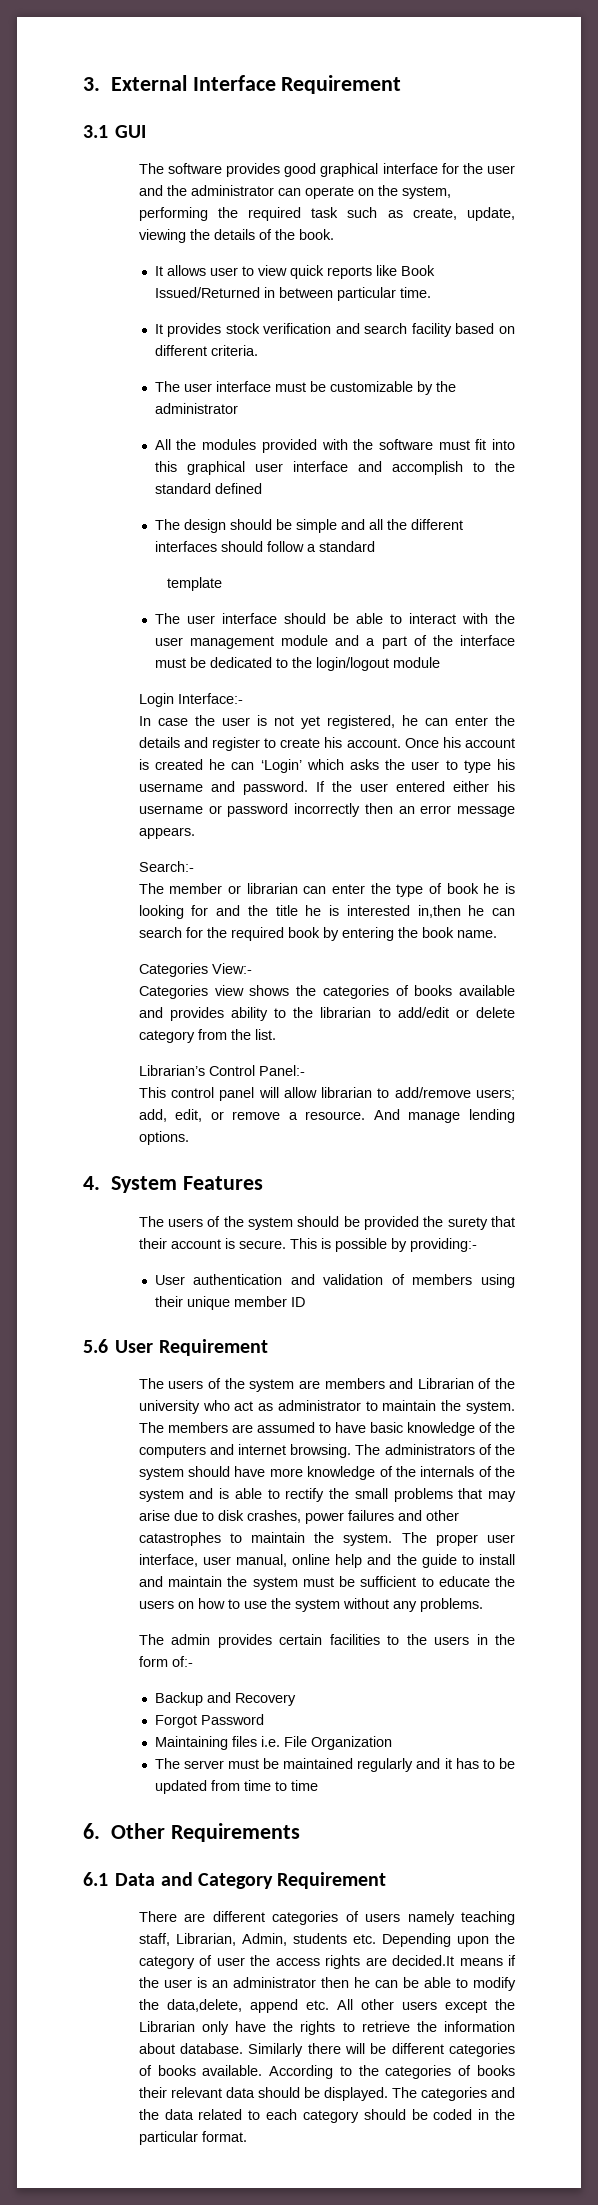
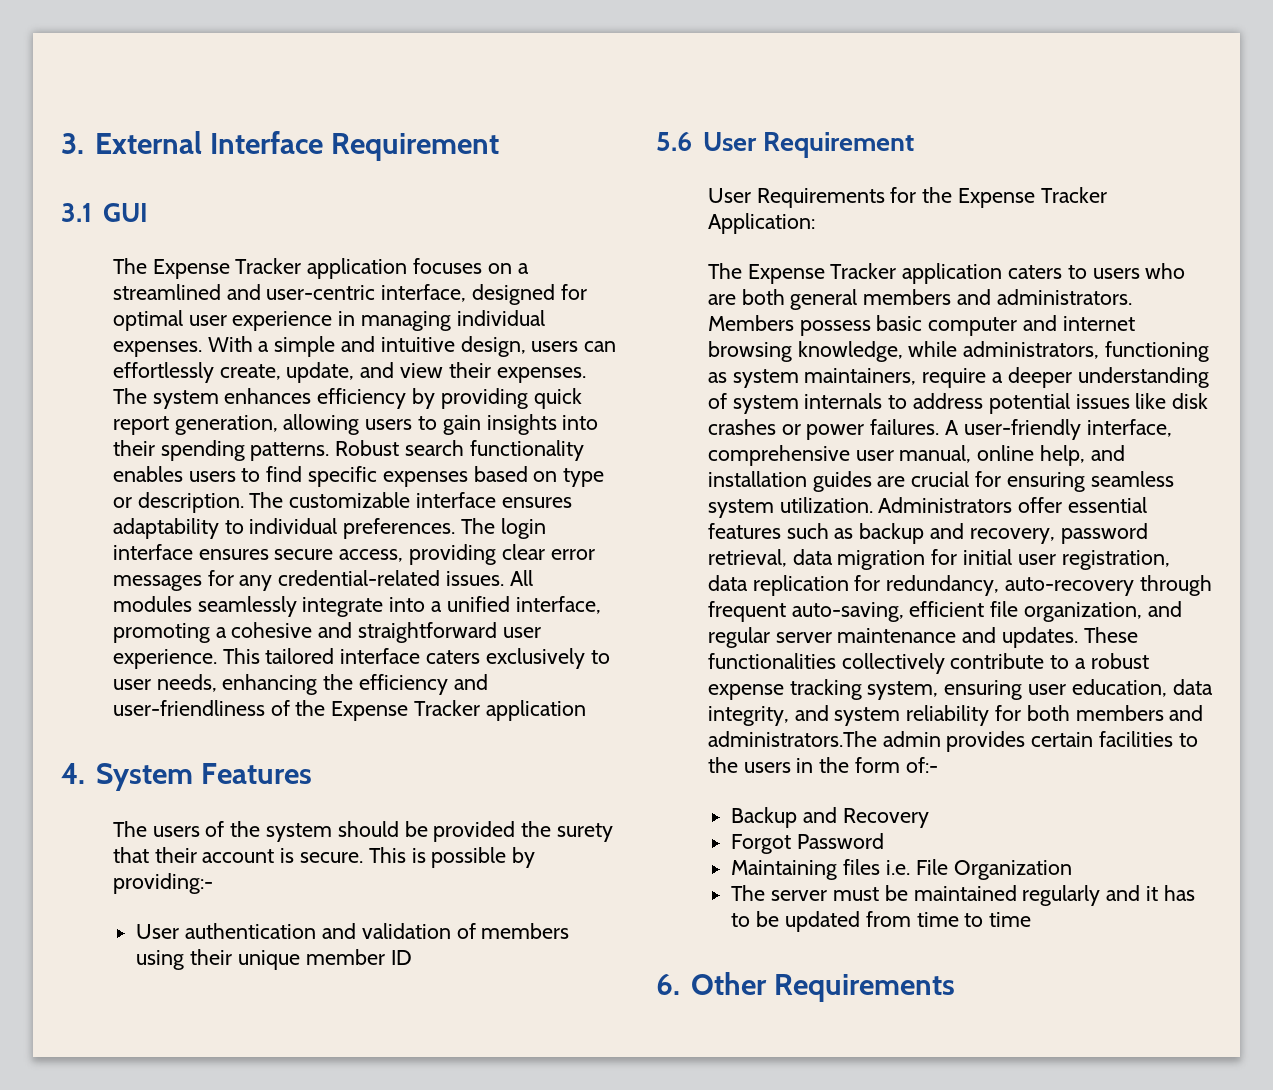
[167,163,515,177] [138,185,451,199] [138,207,515,221] [138,229,334,243] [154,265,435,279] [154,287,431,301] [154,323,515,337] [154,345,258,356] [154,381,456,395] [154,403,238,414] [154,439,515,453] [154,461,515,475] [154,483,262,494] [154,519,463,533] [154,541,375,552] [166,577,222,591] [154,613,515,624] [154,635,515,649] [154,657,440,671] [138,693,243,707] [138,715,515,729] [138,737,515,751] [138,759,515,773] [138,781,515,795] [138,803,515,817] [138,827,195,839] [138,861,194,872] [138,883,516,897] [138,905,515,919] [138,927,497,941] [138,963,252,977] [138,985,515,999] [138,1007,515,1021] [138,1029,276,1043] [138,1065,305,1076] [138,1087,515,1101] [138,1109,515,1123] [138,1131,189,1145] software provides good graphical interface for the user and the administrator can operate on the system, performing the required task such as create, update, viewing the details of the book. // It allows user to view quick reports like Book Issued/Returned in between particular time. // It provides stock verification and search facility based on different criteria. // The user interface must be customizable by the administrator // All the modules provided with the software must fit into this graphical user interface and accomplish to the standard defined // The design should be simple and all the different interfaces should follow a standard // template // The user interface should be able to interact with the user management module and a part of the interface must be dedicated to the login/logout module // Login Interface:- // In case the user is not yet registered, he can enter the details and register to create his account. Once his account is created he can ‘Login’ which asks the user to type his username and password. If the user entered either his username or password incorrectly then an error message appears. // Search:- // The member or librarian can enter the type of book he is looking for and the title he is interested in,then he can search for the required book by entering the book name. // Categories View:- // Categories view shows the categories of books available and provides ability to the librarian to add/edit or delete category from the list. // Librarian’s Control Panel:- // This control panel will allow librarian to add/remove users; add, edit, or remove a resource. And manage lending options. -> [152,258,529,279] [112,284,587,305] [112,310,545,331] [112,336,617,357] [112,362,586,383] [112,388,582,409] [112,414,599,435] [112,440,584,461] [112,466,605,487] [112,492,572,513] [112,518,546,539] [112,544,595,565] [112,570,533,591] [112,596,601,617] [112,622,541,643] [112,648,610,669] [112,674,488,695] [112,700,586,721] Expense Tracker application focuses on a streamlined and user-centric interface, designed for optimal user experience in managing individual expenses. With a simple and intuitive design, users can effortlessly create, update, and view their expenses. The system enhances efficiency by providing quick report generation, allowing users to gain insights into their spending patterns. Robust search functionality enables users to find specific expenses based on type or description. The customizable interface ensures adaptability to individual preferences. The login interface ensures secure access, providing clear error messages for any credential-related issues. All modules seamlessly integrate into a unified interface, promoting a cohesive and straightforward user experience. This tailored interface caters exclusively to user needs, enhancing the efficiency and user-friendliness of the Expense Tracker application
[138,1378,515,1392] [138,1400,515,1414] [138,1422,515,1436] [138,1444,515,1458] [138,1466,515,1480] [138,1488,516,1502] [138,1510,459,1524] [138,1532,515,1546] [138,1554,515,1568] [138,1576,516,1590] [138,1598,483,1612] [138,1634,164,1645] The users of the system are members and Librarian of the university who act as administrator to maintain the system. The members are assumed to have basic knowledge of the computers and internet browsing. The administrators of the system should have more knowledge of the internals of the system and is able to rectify the small problems that may arise due to disk crashes, power failures and other catastrophes to maintain the system. The proper user interface, user manual, online help and the guide to install and maintain the system must be sufficient to educate the users on how to use the system without any problems. // The -> [707,187,1107,208] [707,213,815,234] [707,263,1186,284] [707,289,1132,310] [707,315,1135,336] [707,341,1209,362] [707,367,1209,388] [707,393,1209,414] [707,419,1172,440] [707,445,1125,466] [707,471,1174,492] [707,497,1147,518] [707,523,1148,544] [707,549,1170,570] [707,575,1212,596] [707,601,1182,622] [707,627,1138,648] [707,653,1149,674] [707,679,1213,700] [707,705,1204,726] [707,731,877,747] User Requirements for the Expense Tracker Application: // The Expense Tracker application caters to users who are both general members and administrators. Members possess basic computer and internet browsing knowledge, while administrators, functioning as system maintainers, require a deeper understanding of system internals to address potential issues like disk crashes or power failures. A user-friendly interface, comprehensive user manual, online help, and installation guides are crucial for ensuring seamless system utilization. Administrators offer essential features such as backup and recovery, password retrieval, data migration for initial user registration, data replication for redundancy, auto-recovery through frequent auto-saving, efficient file organization, and regular server maintenance and updates. These functionalities collectively contribute to a robust expense tracking system, ensuring user education, data integrity, and system reliability for both members and administrators.The
[83,1872,387,1889] [138,1911,515,1925] [138,1933,516,1947] [138,1955,516,1969] [138,1977,516,1991] [138,1999,515,2013] [138,2021,515,2035] [138,2043,515,2057] [138,2065,515,2079] [138,2087,515,2101] [138,2109,516,2123] [138,2131,247,2145] // 6.1 Data and Category Requirement // There are different categories of users namely teaching staff, Librarian, Admin, students etc. Depending upon the category of user the access rights are decided.It means if the user is an administrator then he can be able to modify the data,delete, append etc. All other users except the Librarian only have the rights to retrieve the information about database. Similarly there will be different categories of books available. According to the categories of books their relevant data should be displayed. The categories and the data related to each category should be coded in the particular format. -> (955, 988) none

